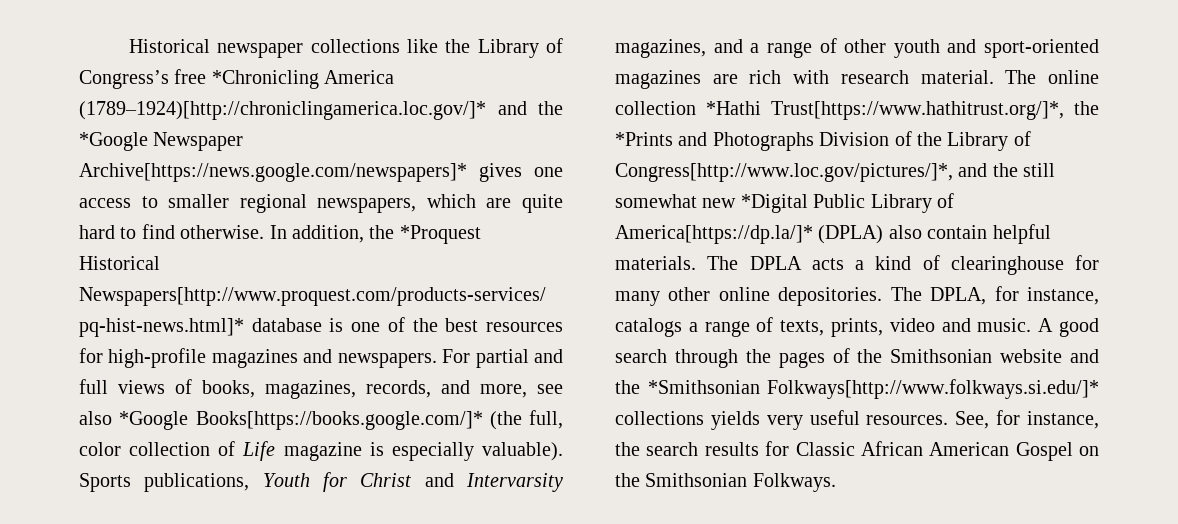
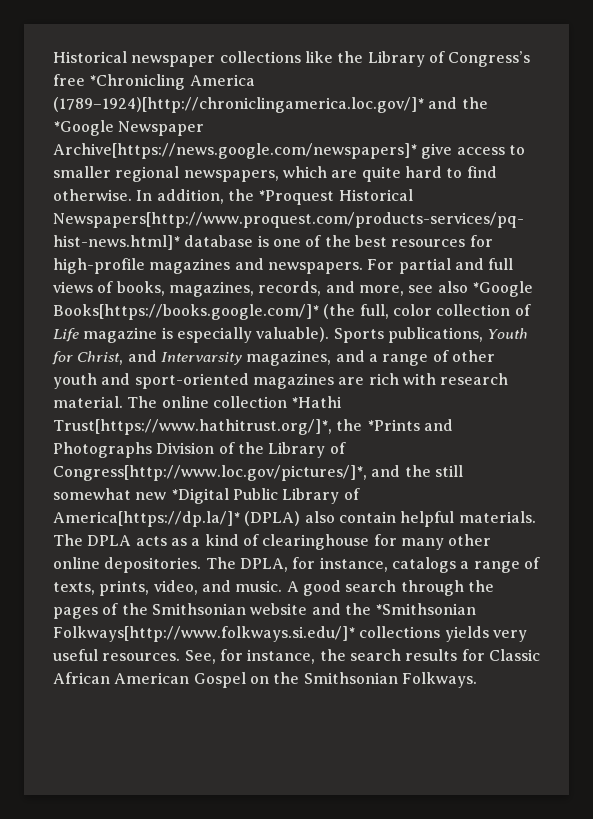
[479,163,563,182] gives one -> [421,143,453,159] give
[360,473,412,487] Christ -> [77,351,124,365] Christ,
(844, 264) none -> [170,538,187,546] as
[889,318,935,332] video -> [153,580,198,595] video,

